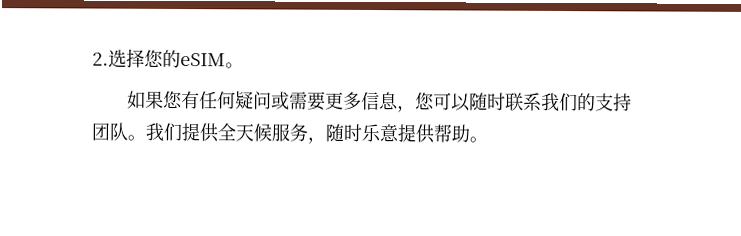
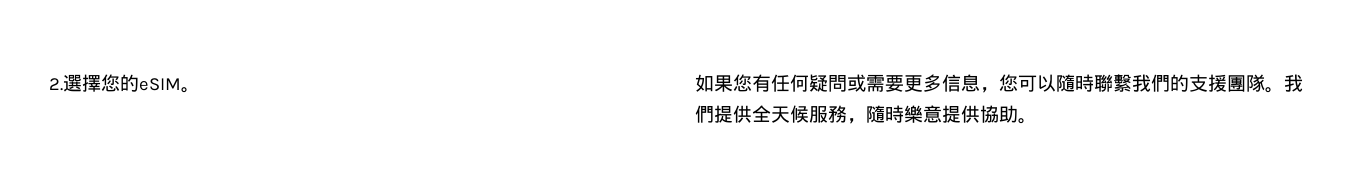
[108,48,145,68] 选择 -> [63,74,101,92] 選擇
[252,91,272,110] 问 -> [828,75,847,92] 問
[468,92,632,112] [91,122,452,144] 随时联系我们的支持团队。我们提供全天候服务，随时乐意提供帮 -> [1056,74,1303,93] [695,105,999,124] 隨時聯繫我們的支援團隊。我們提供全天候服務，隨時樂意提供協

